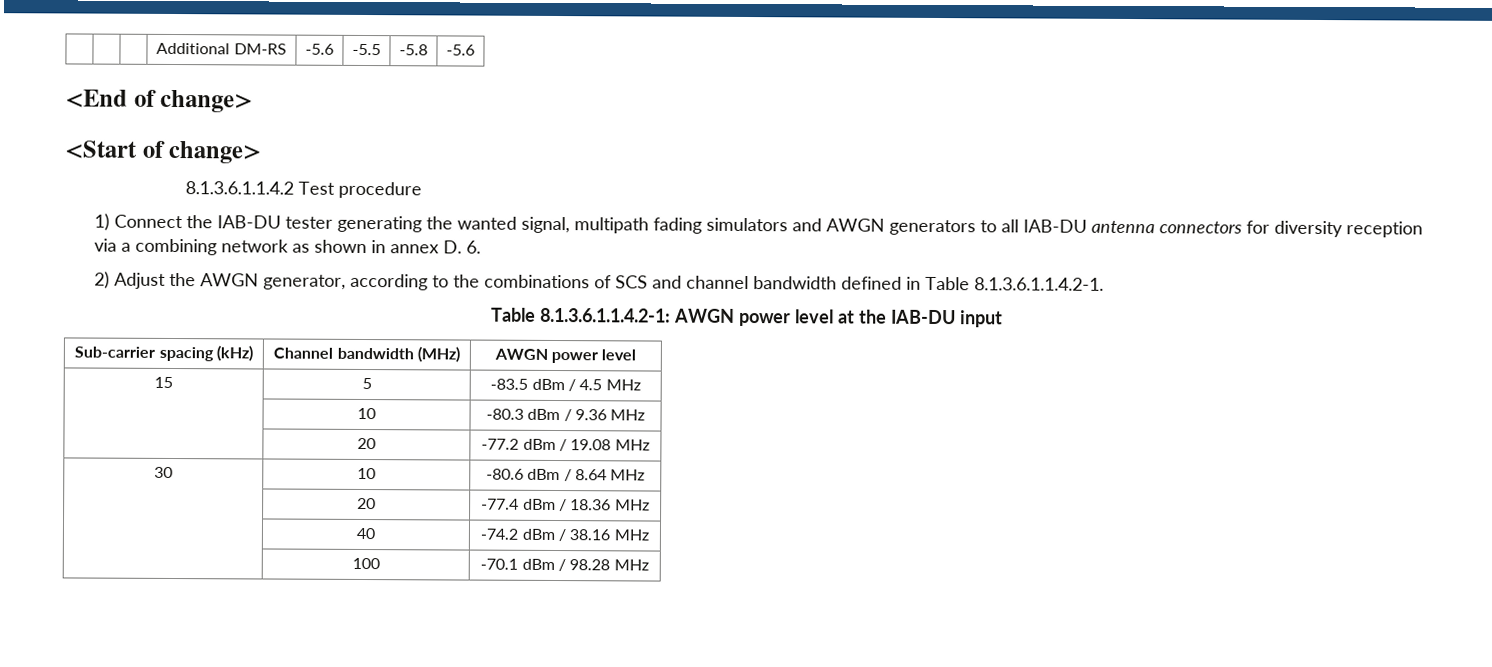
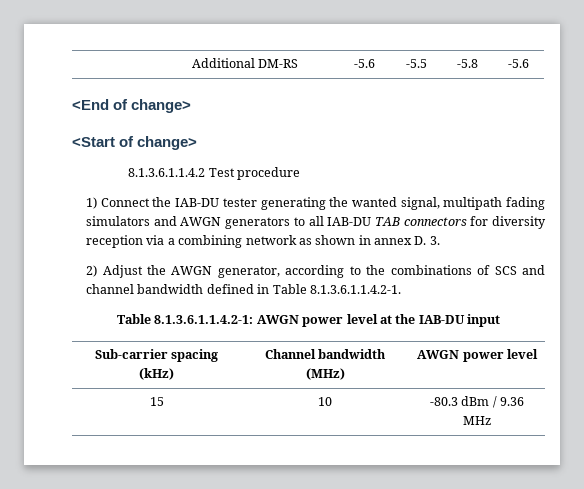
[1091,220,1156,234] antenna -> [374,217,400,226] TAB
[466,240,482,254] 6. -> [429,236,440,245] 3.
[361,377,372,390] [490,378,641,392] | 5 | -83.5 dBm / 4.5 MHz // -> (164, 401) none
[357,437,376,450] [481,438,650,452] [154,466,173,478] [357,467,376,480] [485,468,646,482] [357,497,376,510] [481,498,650,512] [356,527,375,540] [480,528,649,542] [351,557,380,570] [480,558,649,572] // | 20 | -77.2 dBm / 19.08 MHz // 30 | 10 | -80.6 dBm / 8.64 MHz // | 20 | -77.4 dBm / 18.36 MHz // | 40 | -74.2 dBm / 38.16 MHz // | 100 | -70.1 dBm / 98.28 MHz -> (491, 420) none

